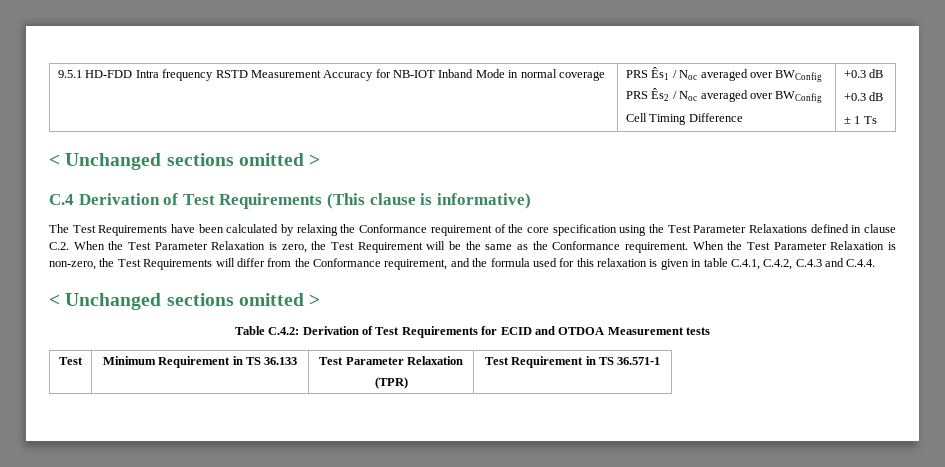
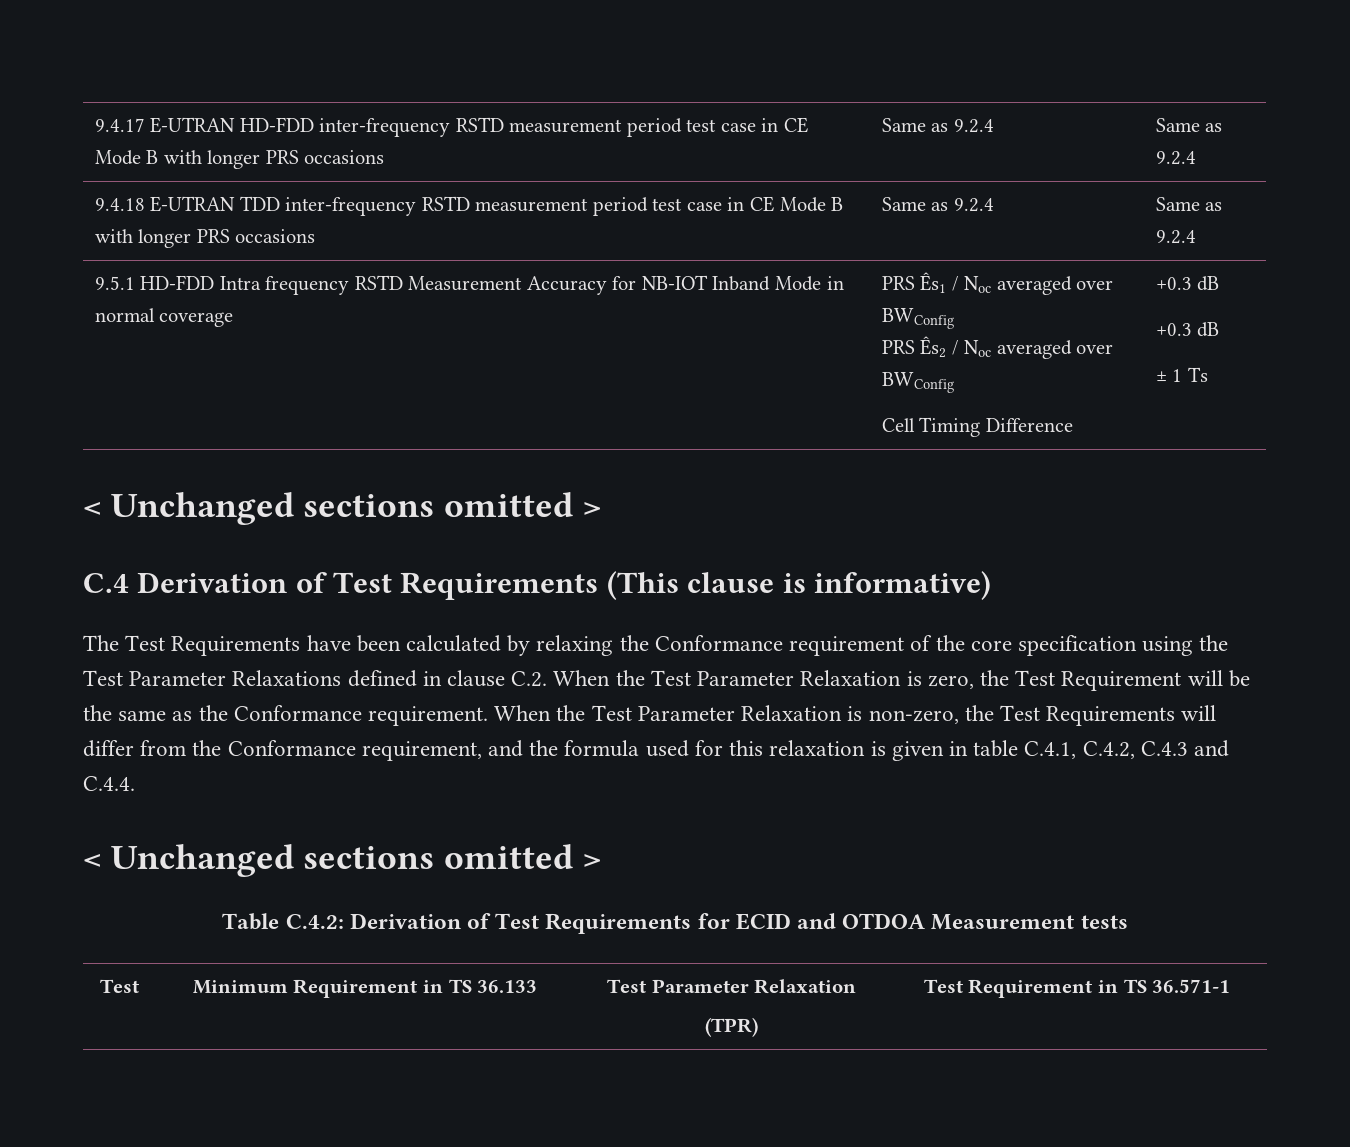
(58, 74) none -> [94,117,808,137] [94,150,385,169] [881,118,994,133] [1155,118,1223,132] [1155,151,1196,165] [94,196,844,216] [94,229,316,248] [881,197,994,212] [1155,197,1223,211] [1155,230,1196,244] 9.4.17 E-UTRAN HD-FDD inter-frequency RSTD measurement period test case in CE Mode B with longer PRS occasions | Same as 9.2.4 | Same as 9.2.4 // 9.4.18 E-UTRAN TDD inter-frequency RSTD measurement period test case in CE Mode B with longer PRS occasions | Same as 9.2.4 | Same as 9.2.4 //

